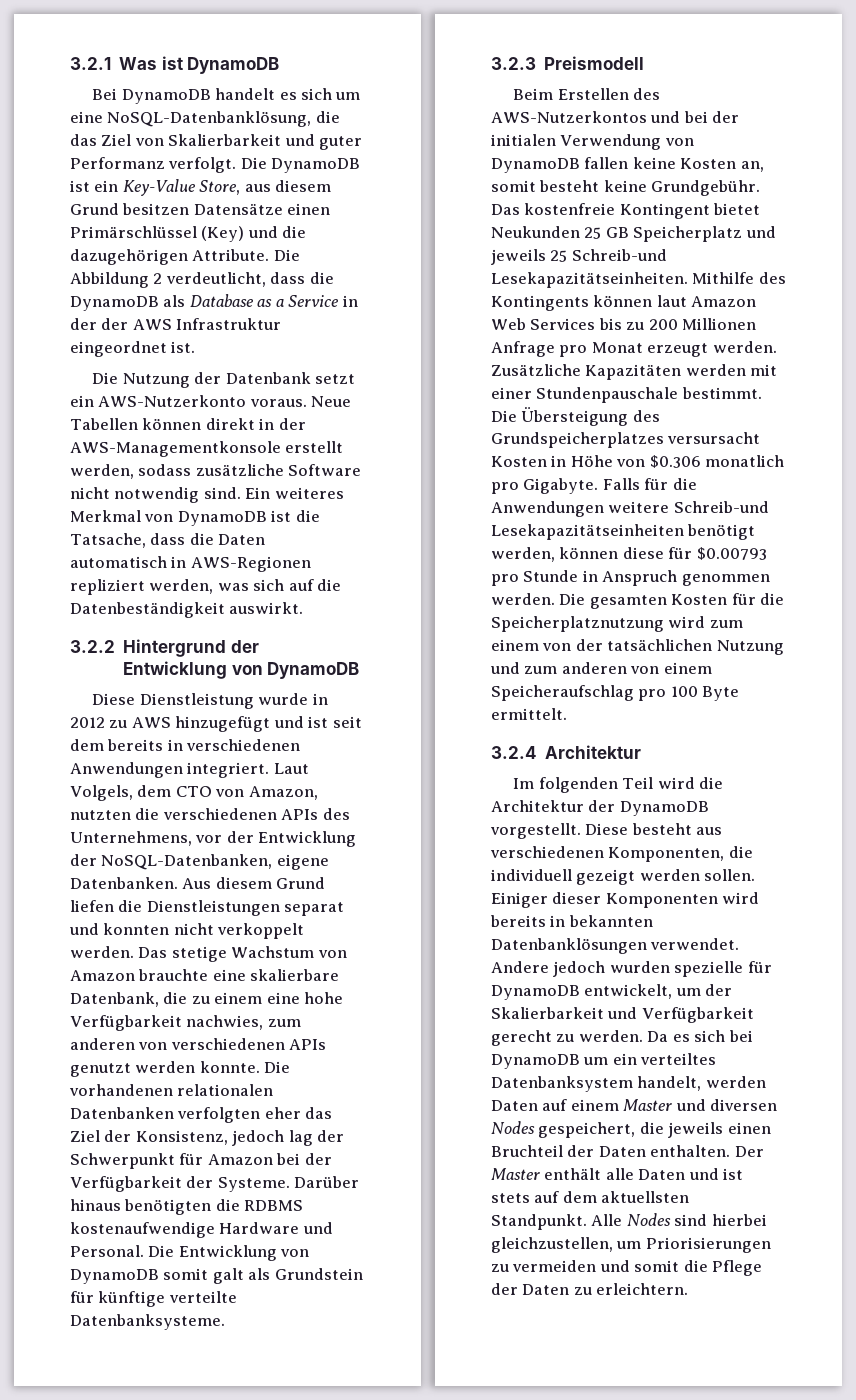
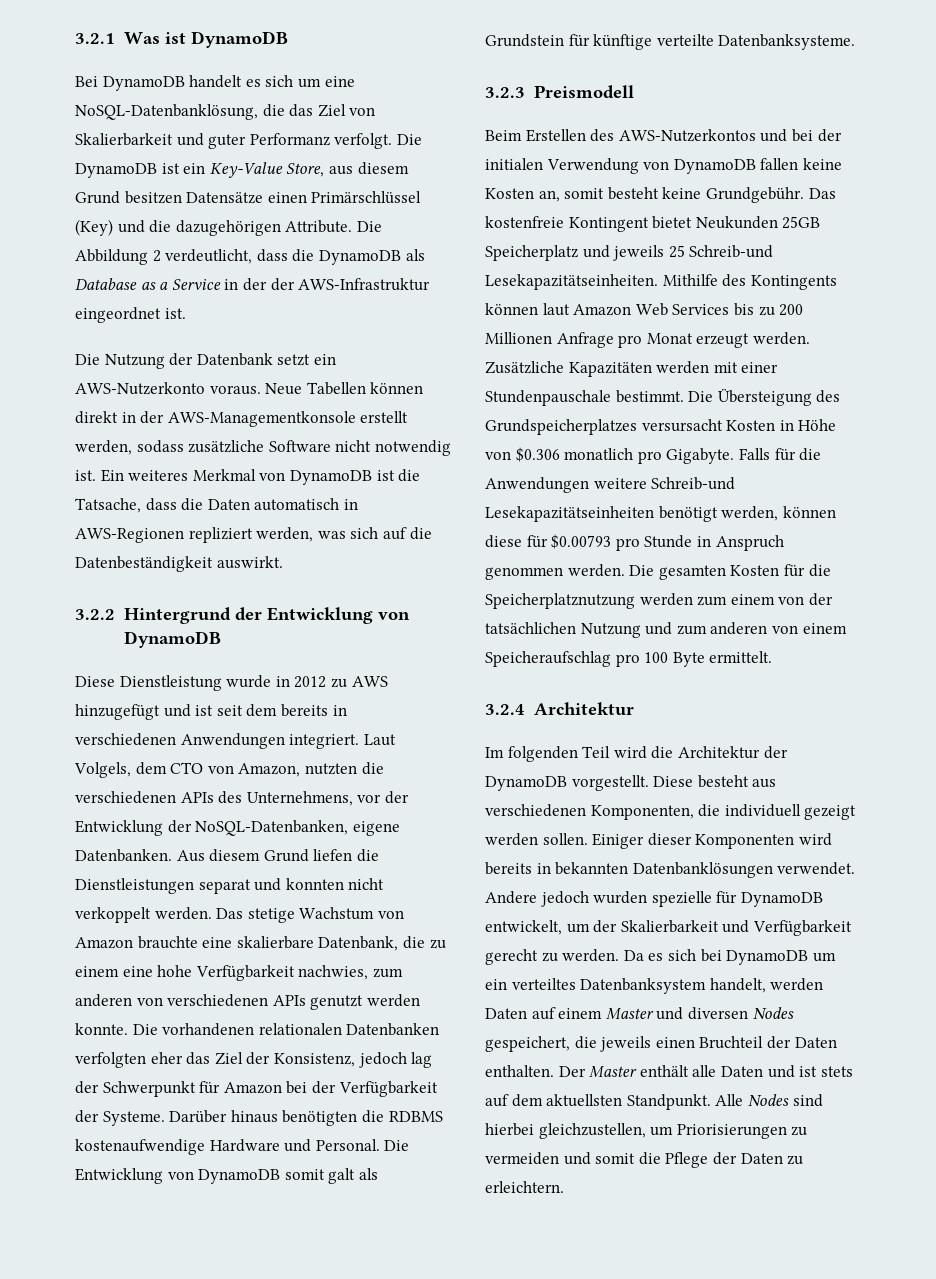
[132,318,282,330] AWS Infrastruktur -> [298,278,431,291] AWS-Infrastruktur
[203,487,241,499] sind. -> [75,470,96,481] ist.
[584,227,629,239] 25 GB -> [782,216,821,229] 25GB
[668,616,706,628] wird -> [639,593,693,606] werden

